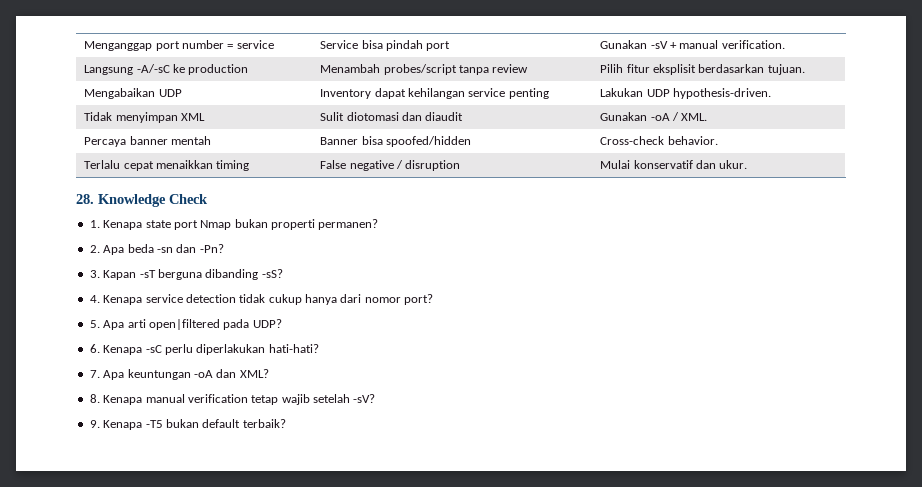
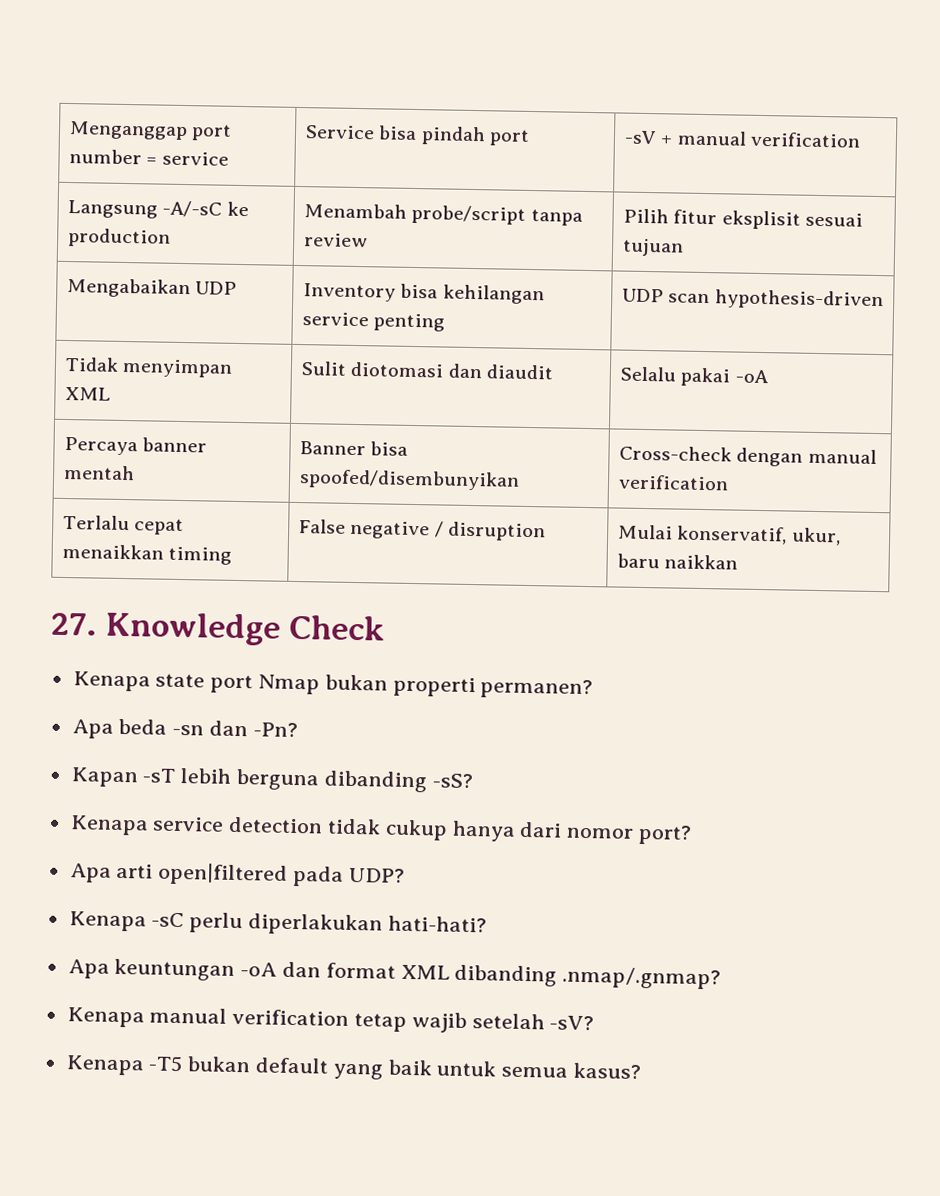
[600,40,648,49] Gunakan -> (530, 137) none
[721,40,785,49] verification. -> [749,131,861,148] verification
[383,64,457,75] probes/script -> [411,204,527,225] probe/script
[698,64,805,75] berdasarkan tujuan. -> [804,212,863,227] [622,238,685,257] sesuai tujuan
[374,88,406,99] dapat -> [400,283,439,299] bisa
[600,88,771,99] Lakukan UDP hypothesis-driven. -> [622,288,884,311] UDP scan hypothesis-driven
[600,112,708,121] Gunakan -oA / XML. -> [620,366,769,387] Selalu pakai -oA
[385,136,471,147] spoofed/hidden -> [299,469,521,491] spoofed/disembunyikan
[667,136,718,145] behavior. -> [736,447,877,467] [618,474,730,491] dengan manual verification
[633,160,748,169] [76,194,94,204] konservatif dan ukur. // 28. -> [676,525,841,546] [617,553,739,570] [50,612,97,636] konservatif, ukur, baru naikkan // 27.
[89,220,100,228] 1. -> (386, 627) none
[89,245,100,253] 2. -> (594, 689) none
[89,270,100,278] 3. -> (298, 730) none
(156, 274) none -> [180,768,233,784] lebih
[89,295,100,303] 4. -> (473, 781) none
[89,320,100,328] 5. -> (693, 834) none
[89,344,100,353] 6. -> (405, 875) none
[89,370,100,378] 7. -> (487, 924) none
[239,369,269,378] [89,394,100,403] XML? // 8. -> [325,962,722,990] format XML dibanding .nmap/.gnmap? //
[89,420,100,428] 9. -> (595, 1023) none
[242,419,286,428] terbaik? -> [332,1059,642,1080] yang baik untuk semua kasus?

